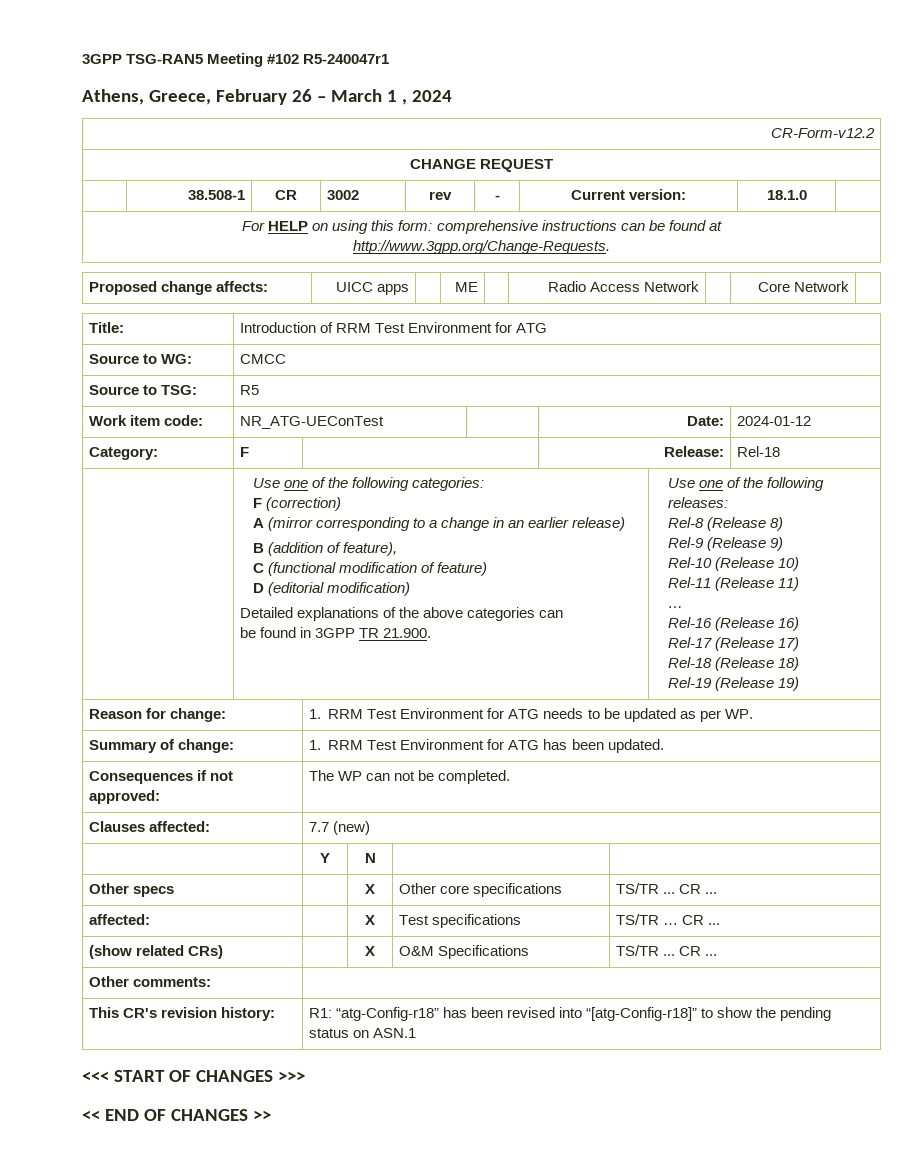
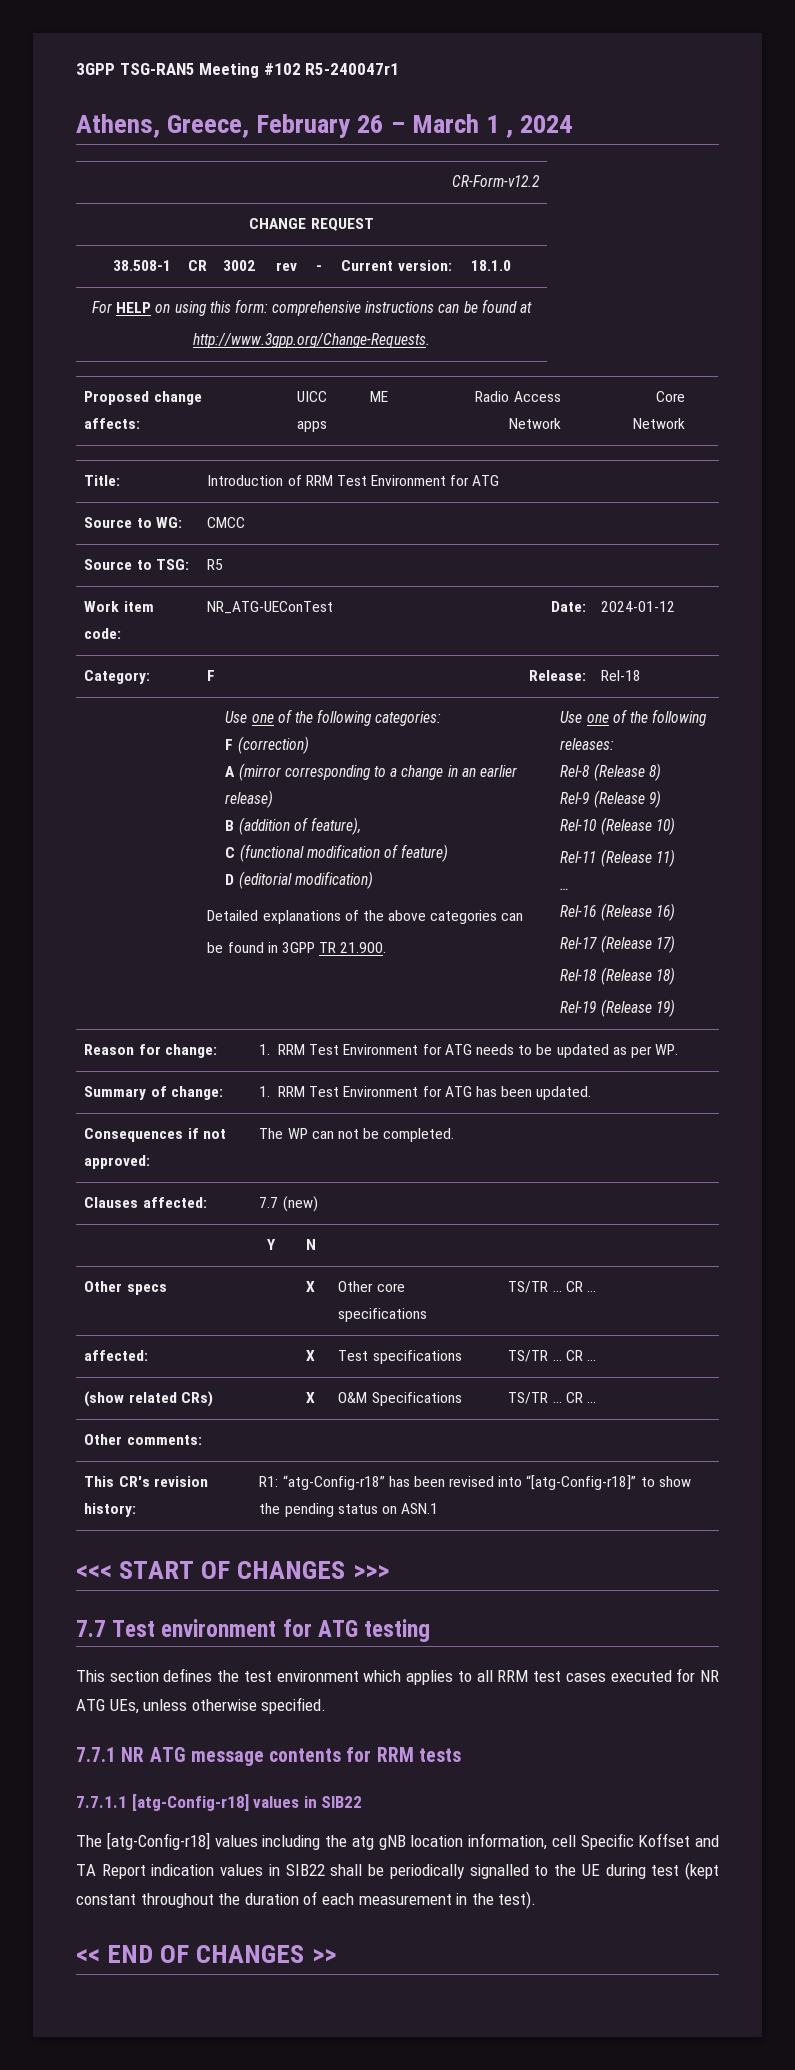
(305, 1076) none -> [76,1619,431,1642] [76,1668,720,1685] [76,1697,327,1714] [76,1747,461,1766] [76,1794,363,1811] [76,1832,719,1850] [76,1862,720,1880] [76,1891,537,1909] // 7.7 Test environment for ATG testing // This section defines the test environment which applies to all RRM test cases executed for NR ATG UEs, unless otherwise specified. // 7.7.1 NR ATG message contents for RRM tests // 7.7.1.1 [atg-Config-r18] values in SIB22 // The [atg-Config-r18] values including the atg gNB location information, cell Specific Koffset and TA Report indication values in SIB22 shall be periodically signalled to the UE during test (kept constant throughout the duration of each measurement in the test).

